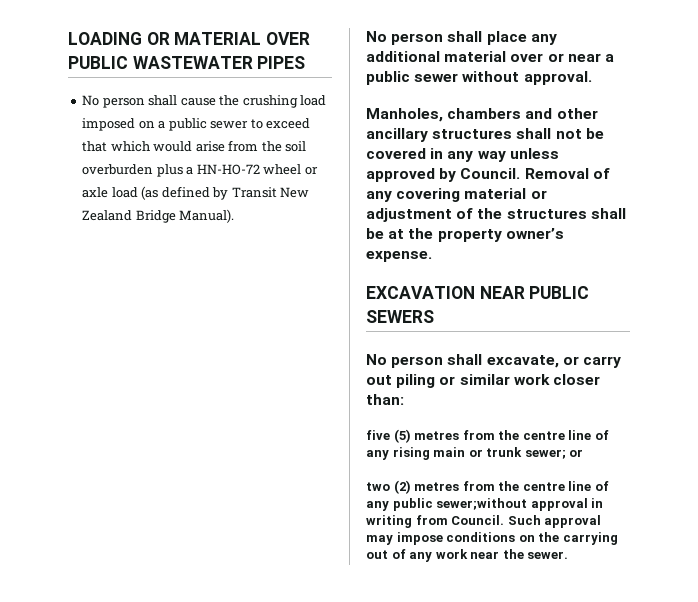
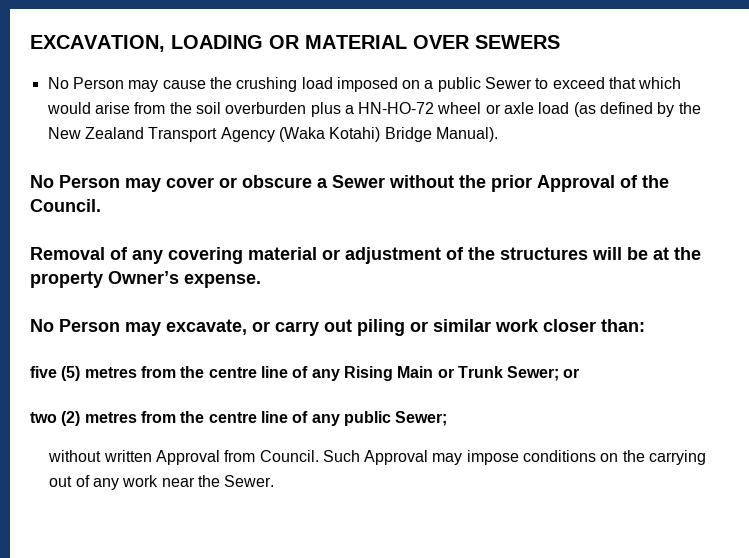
(68, 38) none -> [30,35,165,52] EXCAVATION,
[68,56,306,69] [82,95,178,108] PUBLIC WASTEWATER PIPES // No person shall -> [475,35,560,49] [47,77,159,92] SEWERS // No Person may
[210,121,249,129] sewer -> [485,77,533,89] Sewer
[231,187,277,198] Transit -> [678,102,701,114] the
(133, 215) none -> [148,127,381,142] Transport Agency (Waka Kotahi)
[391,31,557,45] [366,51,614,62] [366,71,592,85] [366,108,598,122] [366,128,604,142] [366,148,559,162] [366,168,521,182] person shall place any additional material over or near a public sewer without approval. // Manholes, chambers and other ancillary structures shall not be covered in any way unless approved by Council. -> [59,175,669,192] [30,199,101,212] Person may cover or obscure a Sewer without the prior Approval of the Council. //
[590,208,626,219] shall -> [592,247,622,260] will
[505,228,564,239] owner’s -> [108,271,179,284] Owner’s
[366,286,590,299] [366,310,434,323] [366,354,483,368] // EXCAVATION NEAR PUBLIC SEWERS // No person shall -> [30,319,161,336] // No Person may
[392,447,566,460] rising main or trunk sewer; -> [343,366,560,381] Rising Main or Trunk Sewer;
[436,498,604,511] [366,515,412,528] sewer;without approval in writing -> [395,411,448,426] [48,450,220,465] Sewer; // without written Approval
[544,515,602,528] approval -> [364,450,429,465] Approval
[527,551,569,559] sewer. -> [224,475,275,487] Sewer.

